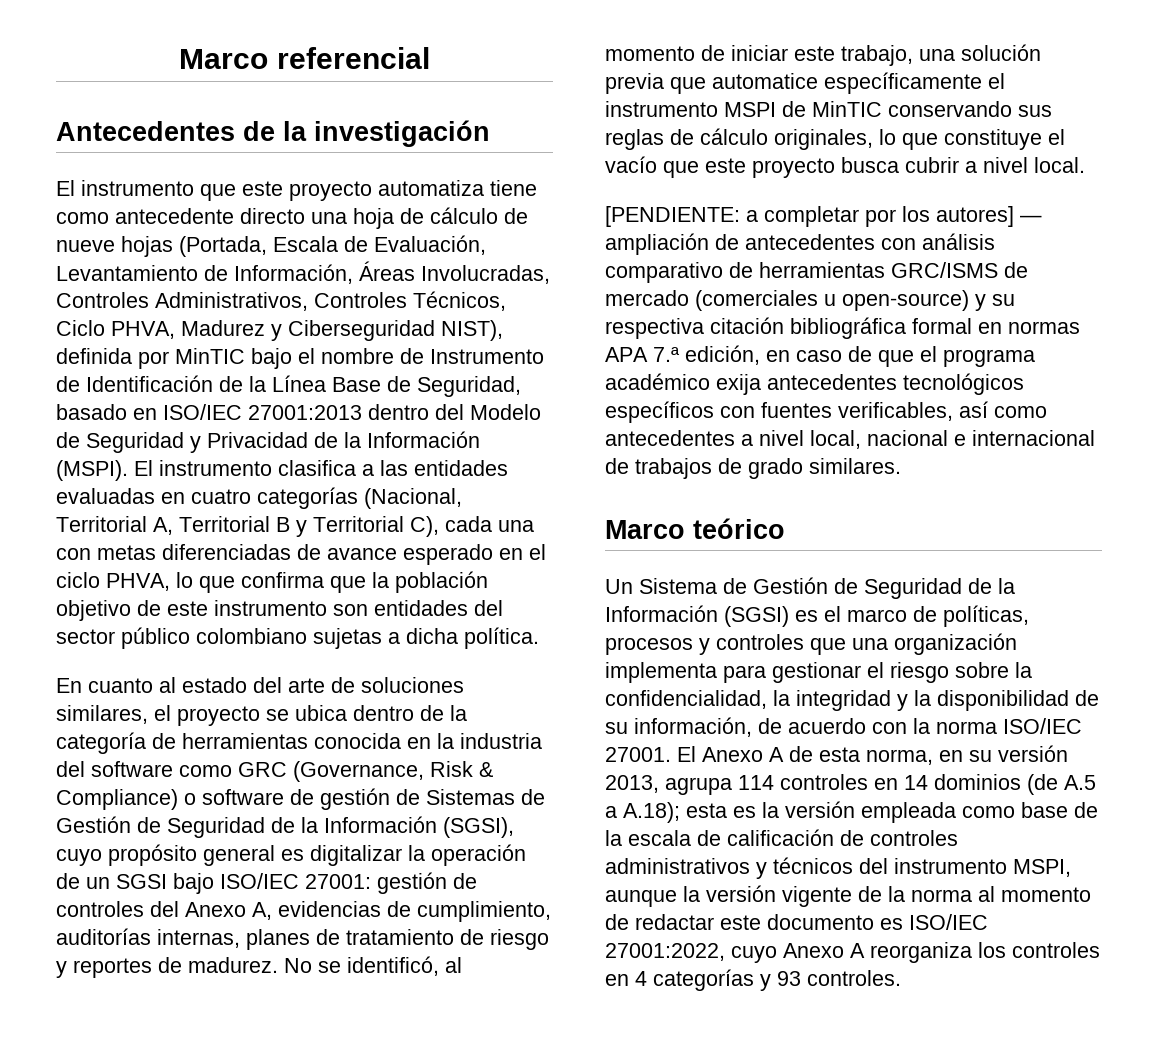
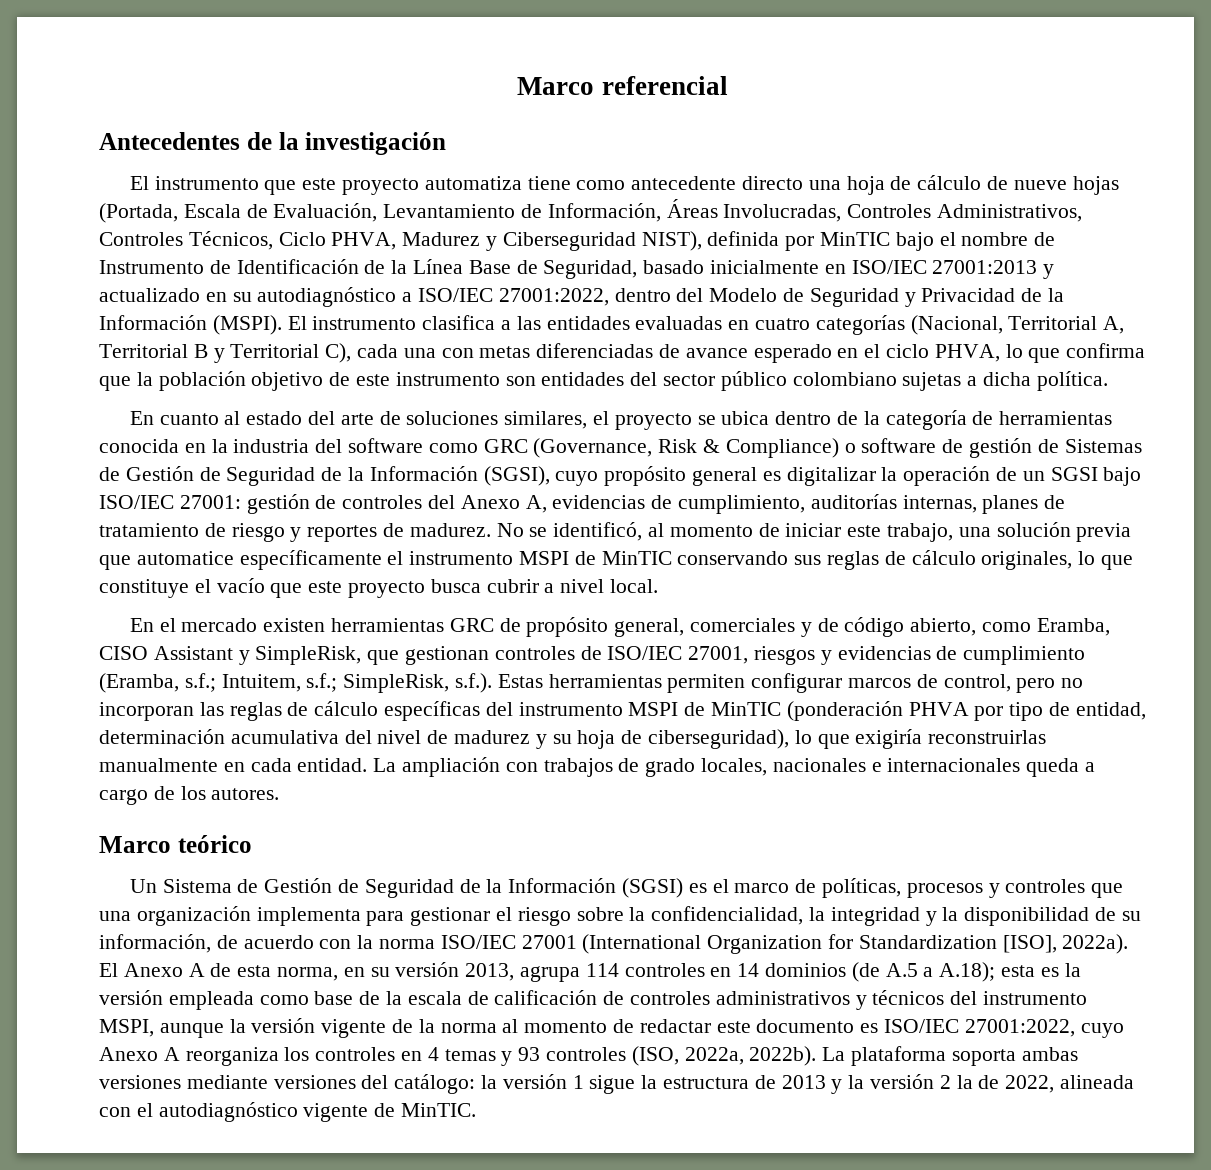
(127, 412) none -> [710,260,820,274] inicialmente
(362, 412) none -> [1043,264,1055,279] [99,287,609,307] y actualizado en su autodiagnóstico a ISO/IEC 27001:2022,
[605,206,1042,227] [605,233,995,255] [605,262,1028,283] [605,290,1015,311] [605,317,1080,339] [605,345,1035,367] [605,373,1024,395] [605,401,1047,423] [605,430,1095,449] [605,458,901,479] [PENDIENTE: a completar por los autores] — ampliación de antecedentes con análisis comparativo de herramientas GRC/ISMS de mercado (comerciales u open-source) y su respectiva citación bibliográfica formal en normas APA 7.ª edición, en caso de que el programa académico exija antecedentes tecnológicos específicos con fuentes verificables, así como antecedentes a nivel local, nacional e internacional de trabajos de grado similares. -> [129,617,1110,637] [99,646,1086,665] [99,673,1084,693] [99,701,1146,721] [99,729,1047,749] [99,757,1096,777] [99,786,280,805] En el mercado existen herramientas GRC de propósito general, comerciales y de código abierto, como Eramba, CISO Assistant y SimpleRisk, que gestionan controles de ISO/IEC 27001, riesgos y evidencias de cumplimiento (Eramba, s.f.; Intuitem, s.f.; SimpleRisk, s.f.). Estas herramientas permiten configurar marcos de control, pero no incorporan las reglas de cálculo específicas del instrumento MSPI de MinTIC (ponderación PHVA por tipo de entidad, determinación acumulativa del nivel de madurez y su hoja de ciberseguridad), lo que exigiría reconstruirlas manualmente en cada entidad. La ampliación con trabajos de grado locales, nacionales e internacionales queda a cargo de los autores.
[605,747,671,762] 27001. -> [521,934,1129,954] 27001 (International Organization for Standardization [ISO], 2022a).
[653,969,754,991] categorías -> [444,1049,496,1061] temas
[807,970,901,986] controles. -> [546,1046,1078,1066] [99,1074,1135,1094] [99,1102,477,1122] controles (ISO, 2022a, 2022b). La plataforma soporta ambas versiones mediante versiones del catálogo: la versión 1 sigue la estructura de 2013 y la versión 2 la de 2022, alineada con el autodiagnóstico vigente de MinTIC.

